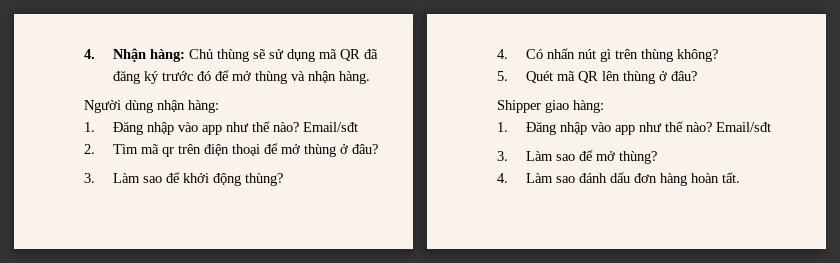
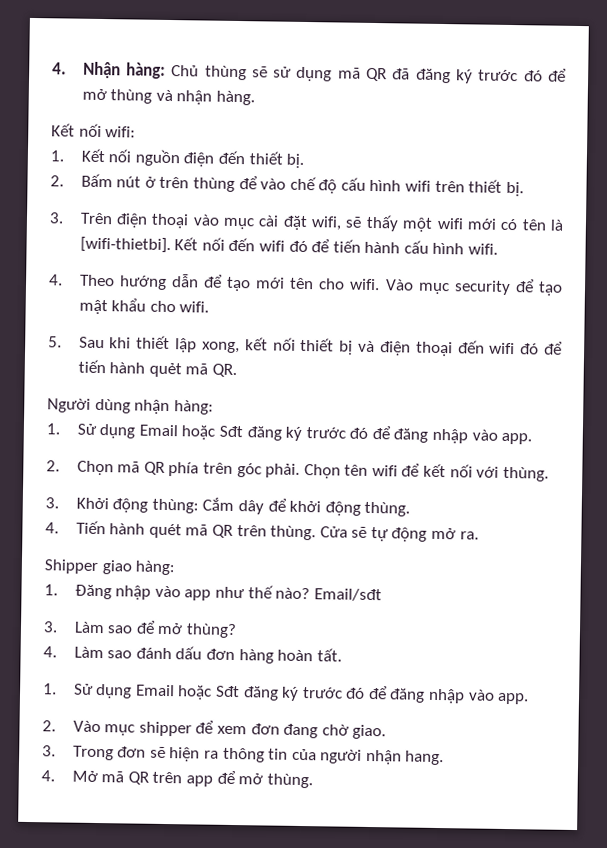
(370, 77) none -> [51,123,137,138] [50,148,305,168] [50,173,524,197] [49,212,564,232] [79,236,499,255] [49,274,563,296] [78,298,210,315] [48,335,564,357] [77,359,237,378] // Kết nối wifi: // 1. Kết nối nguồn điện đến thiết bị. // 2. Bấm nút ở trên thùng để vào chế độ cấu hình wifi trên thiết bị. // 3. Trên điện thoại vào mục cài đặt wifi, sẽ thấy một wifi mới có tên là [wifi-thietbi]. Kết nối đến wifi đó để tiến hành cấu hình wifi. // 4. Theo hướng dẫn để tạo mới tên cho wifi. Vào mục security để tạo mật khẩu cho wifi. // 5. Sau khi thiết lập xong, kết nối thiết bị và điện thoại đến wifi đó để tiến hành quẻt mã QR.
[112,121,358,135] [84,143,378,157] [84,173,162,183] Đăng nhập vào app như thế nào? Email/sđt // 2. Tìm mã qr trên điện thoại để mở thùng ở đâu? // 3. Làm sao -> [76,423,533,445] [46,460,549,482] [45,497,264,515] Sử dụng Email hoặc Sđt đăng ký trước đó để đăng nhập vào app. // 2. Chọn mã QR phía trên góc phải. Chọn tên wifi để kết nối với thùng. // 3. Khởi động thùng: Cắm dây
[244,173,283,186] [497,48,718,62] [497,71,697,84] thùng? // 4. Có nhấn nút gì trên thùng không? // 5. Quét mã QR lên thùng ở đâu? -> [364,501,411,517] [45,520,479,542] thùng. // 4. Tiến hành quét mã QR trên thùng. Cửa sẽ tự động mở ra.
(740, 177) none -> [43,683,530,705] [42,720,387,740] [42,745,445,766] [41,770,313,789] // 1. Sử dụng Email hoặc Sđt đăng ký trước đó để đăng nhập vào app. // 2. Vào mục shipper để xem đơn đang chờ giao. // 3. Trong đơn sẽ hiện ra thông tin của người nhận hang. // 4. Mở mã QR trên app để mở thùng.

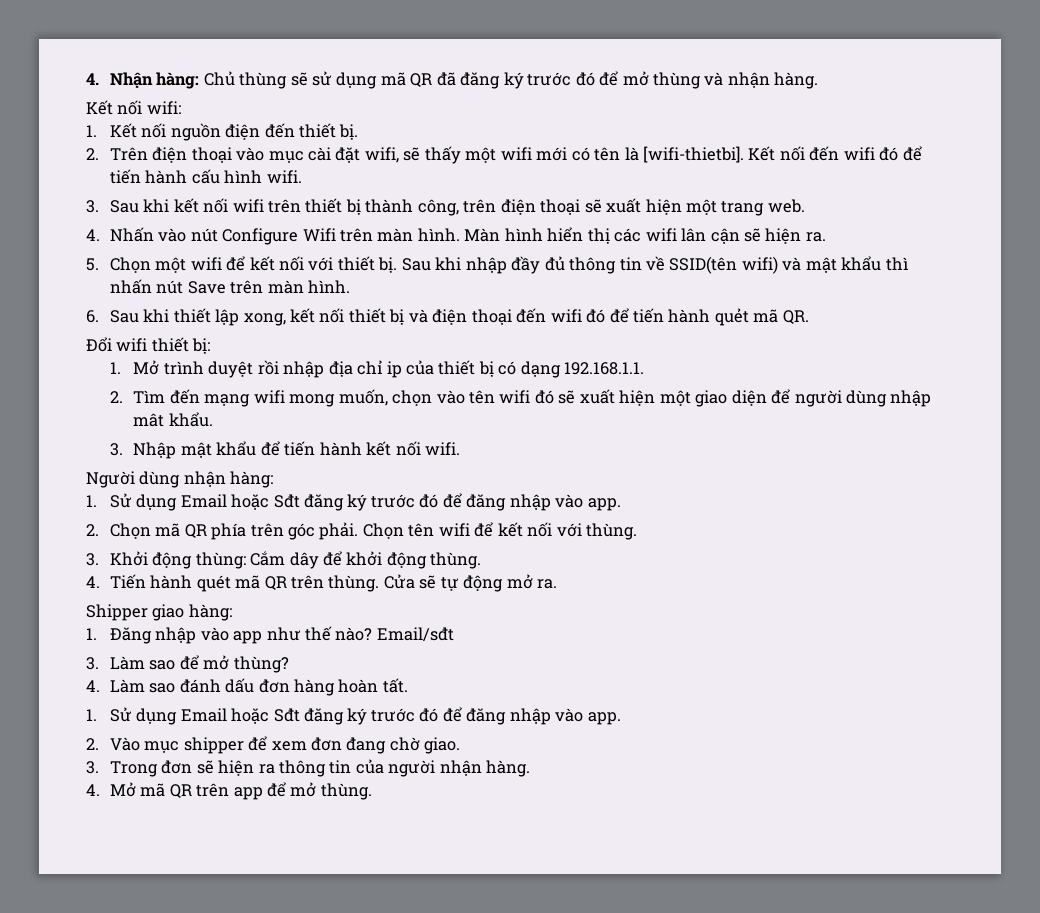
[80,173,524,197] [49,212,64,224] Bấm nút ở trên thùng để vào chế độ cấu hình wifi trên thiết bị. // 3. -> (99, 154) none
[49,274,563,296] [78,298,210,315] [48,336,62,348] 4. Theo hướng dẫn để tạo mới tên cho wifi. Vào mục security để tạo mật khẩu cho wifi. // 5. -> [86,198,805,216] [86,227,826,245] [86,256,908,274] [109,279,350,294] [86,310,99,323] 3. Sau khi kết nối wifi trên thiết bị thành công, trên điện thoại sẽ xuất hiện một trang web. // 4. Nhấn vào nút Configure Wifi trên màn hình. Màn hình hiển thị các wifi lân cận sẽ hiện ra. // 5. Chọn một wifi để kết nối với thiết bị. Sau khi nhập đầy đủ thông tin về SSID(tên wifi) và mật khẩu thì nhấn nút Save trên màn hình. // 6.
(237, 370) none -> [86,337,211,354] [109,360,645,378] [109,389,932,407] [133,412,213,427] [109,441,461,459] // Đổi wifi thiết bị: // 1. Mở trình duyệt rồi nhập địa chỉ ip của thiết bị có dạng 192.168.1.1. // 2. Tìm đến mạng wifi mong muốn, chọn vào tên wifi đó sẽ xuất hiện một giao diện để người dùng nhập mât khẩu. // 3. Nhập mật khẩu để tiến hành kết nối wifi.
[405,750,445,766] hang. -> [486,760,531,777] hàng.

